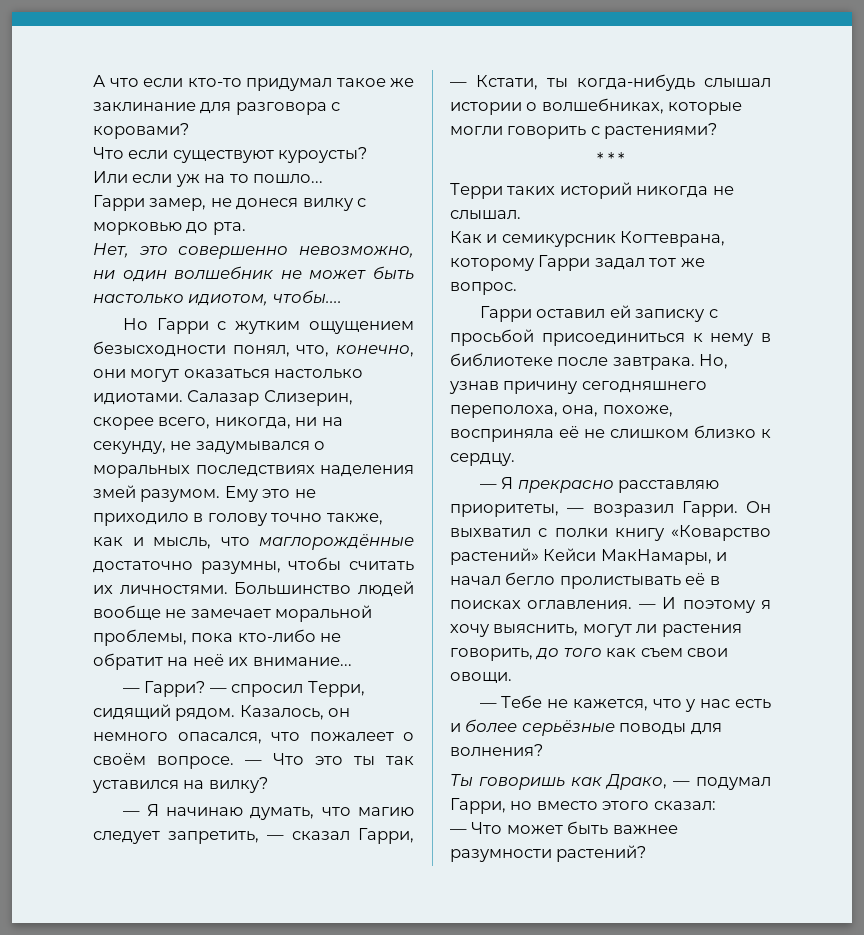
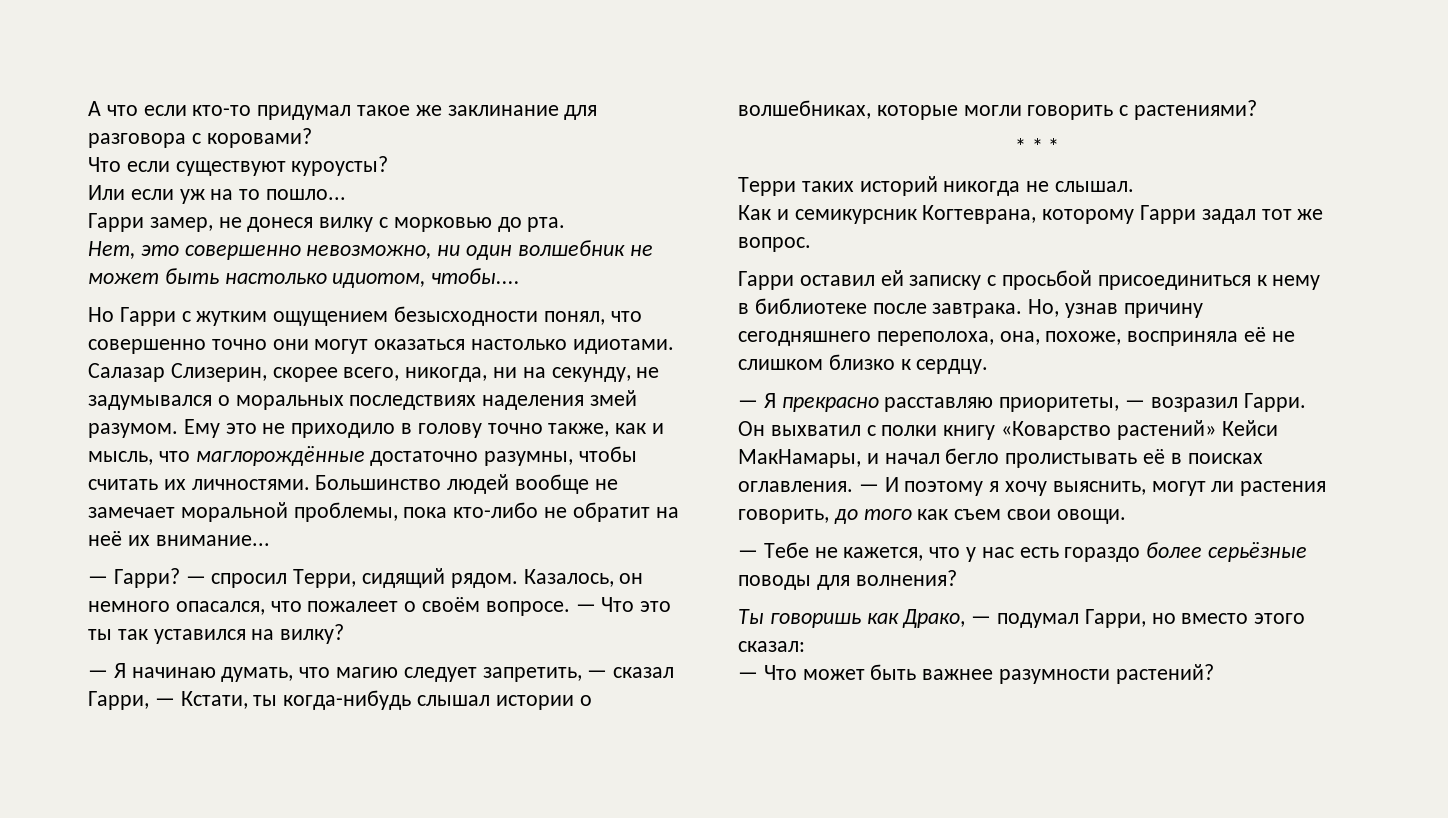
[296,345,414,357] что, конечно, -> [610,311,642,322] [88,339,267,354] что совершенно точно
[450,723,461,732] и -> [1064,547,1141,562] гораздо

